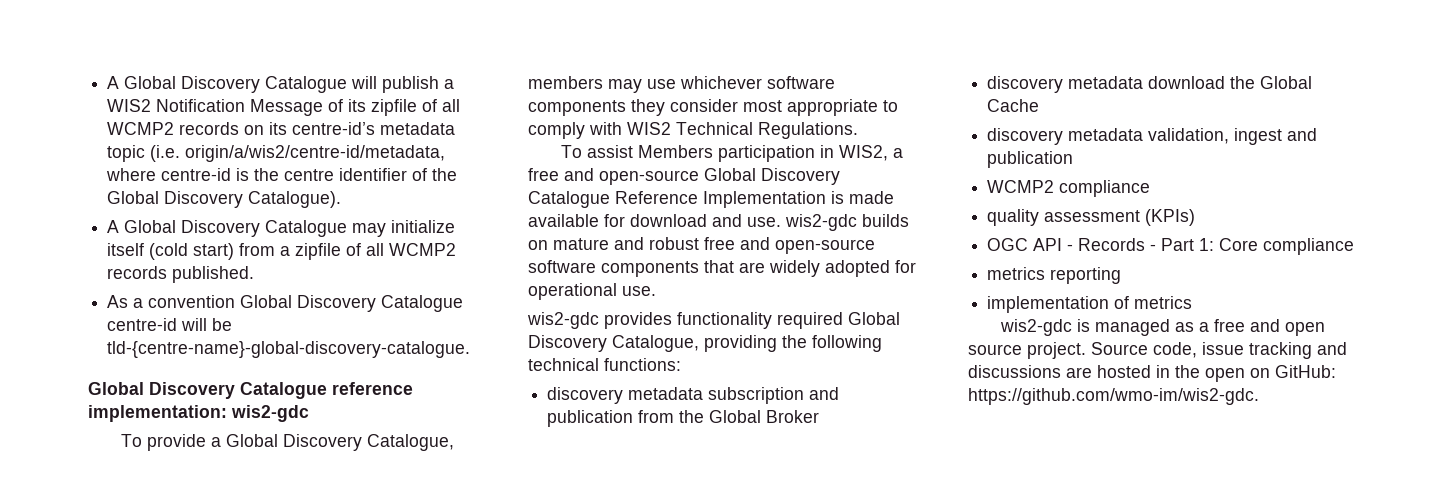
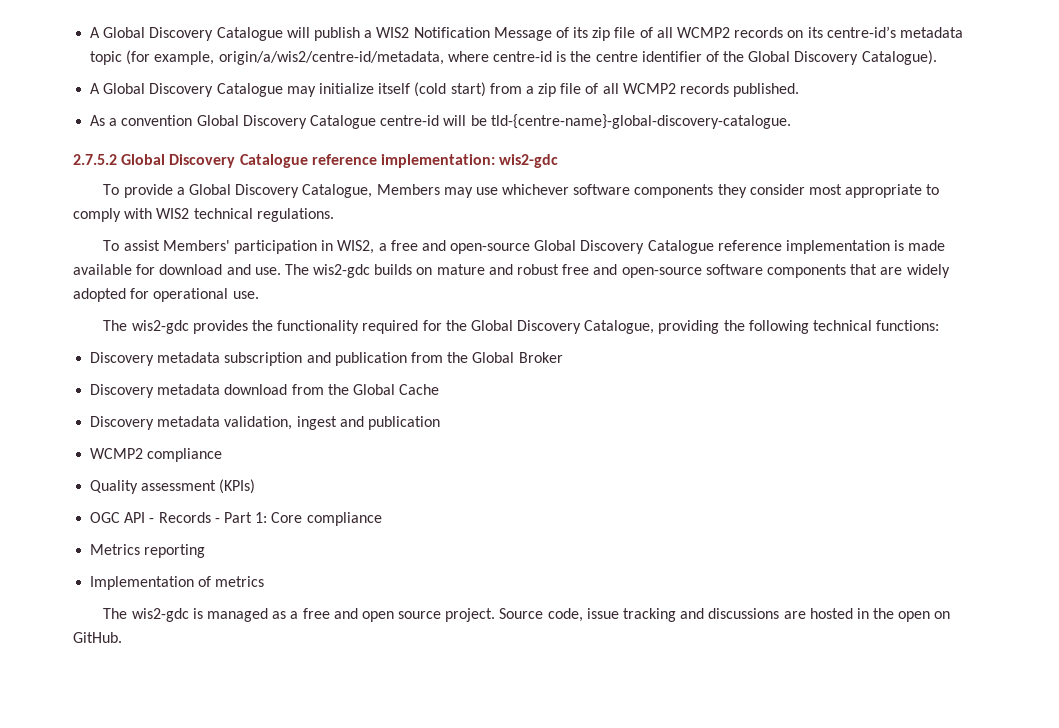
[371,99,418,116] zipfile -> [592,27,636,41] zip file
[150,145,181,162] (i.e. -> [126,50,215,65] (for example,
[295,243,342,260] zipfile -> [538,83,582,97] zip file
(471, 349) none -> [73,154,117,165] 2.7.5.2
[528,76,603,89] members -> [376,184,440,195] Members
[676,122,858,139] Technical Regulations. -> [193,208,334,222] technical regulations.
[637,145,713,158] Members -> [162,240,230,251] Members'
[615,191,826,208] Reference Implementation -> [717,240,891,254] reference implementation
(781, 222) none -> [284,264,309,275] The
(656, 291) none -> [103,320,128,331] The
(672, 320) none -> [251,320,273,331] the
(843, 320) none -> [422,320,467,331] for the
[547,387,624,404] discovery -> [90,352,155,366] Discovery
[987,76,1064,93] discovery -> [90,384,155,398] Discovery
(1226, 82) none -> [291,384,324,395] from
[987,128,1064,145] discovery -> [90,416,155,430] Discovery
[987,209,1040,226] quality -> [90,480,139,494] Quality
[987,267,1046,280] metrics -> [90,544,141,555] Metrics
[987,296,1110,313] implementation -> [90,576,195,590] Implementation
(1193, 302) none -> [103,608,128,619] The
[1275,365,1336,378] [968,388,1259,405] GitHub: https://github.com/wmo-im/wis2-gdc. -> [73,632,122,643] GitHub.

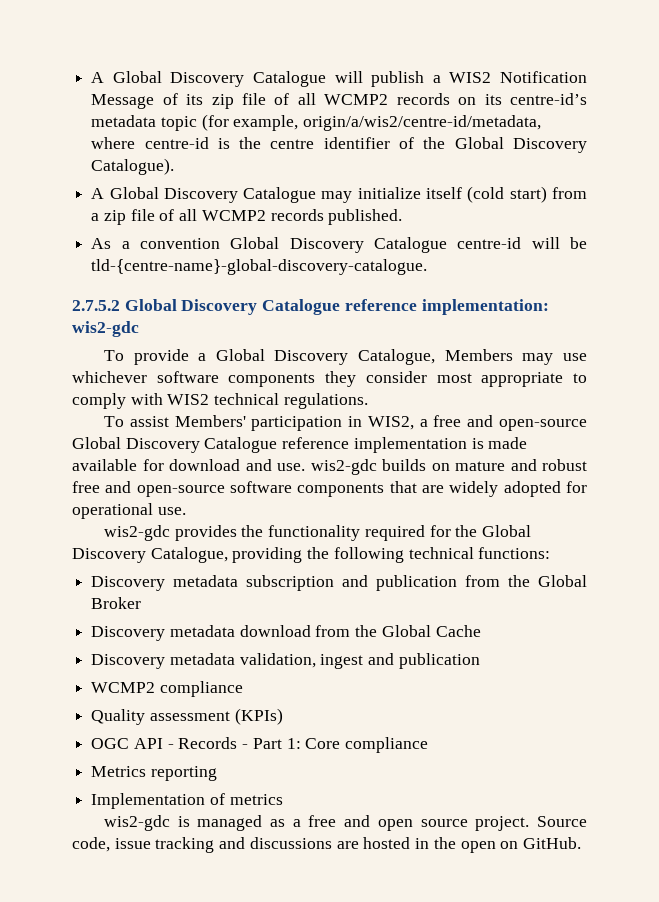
[284,264,309,275] The -> (305, 467) none
[103,320,128,331] The -> (186, 511) none
[103,608,128,619] The -> (283, 799) none

